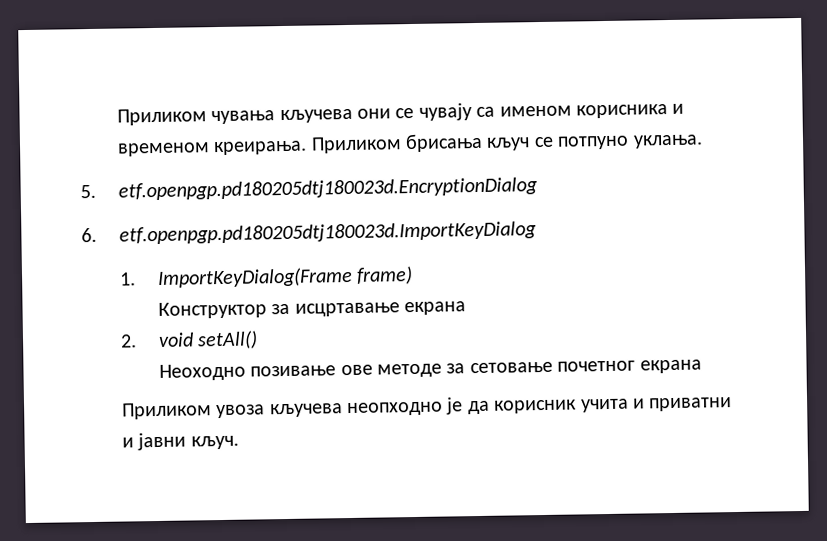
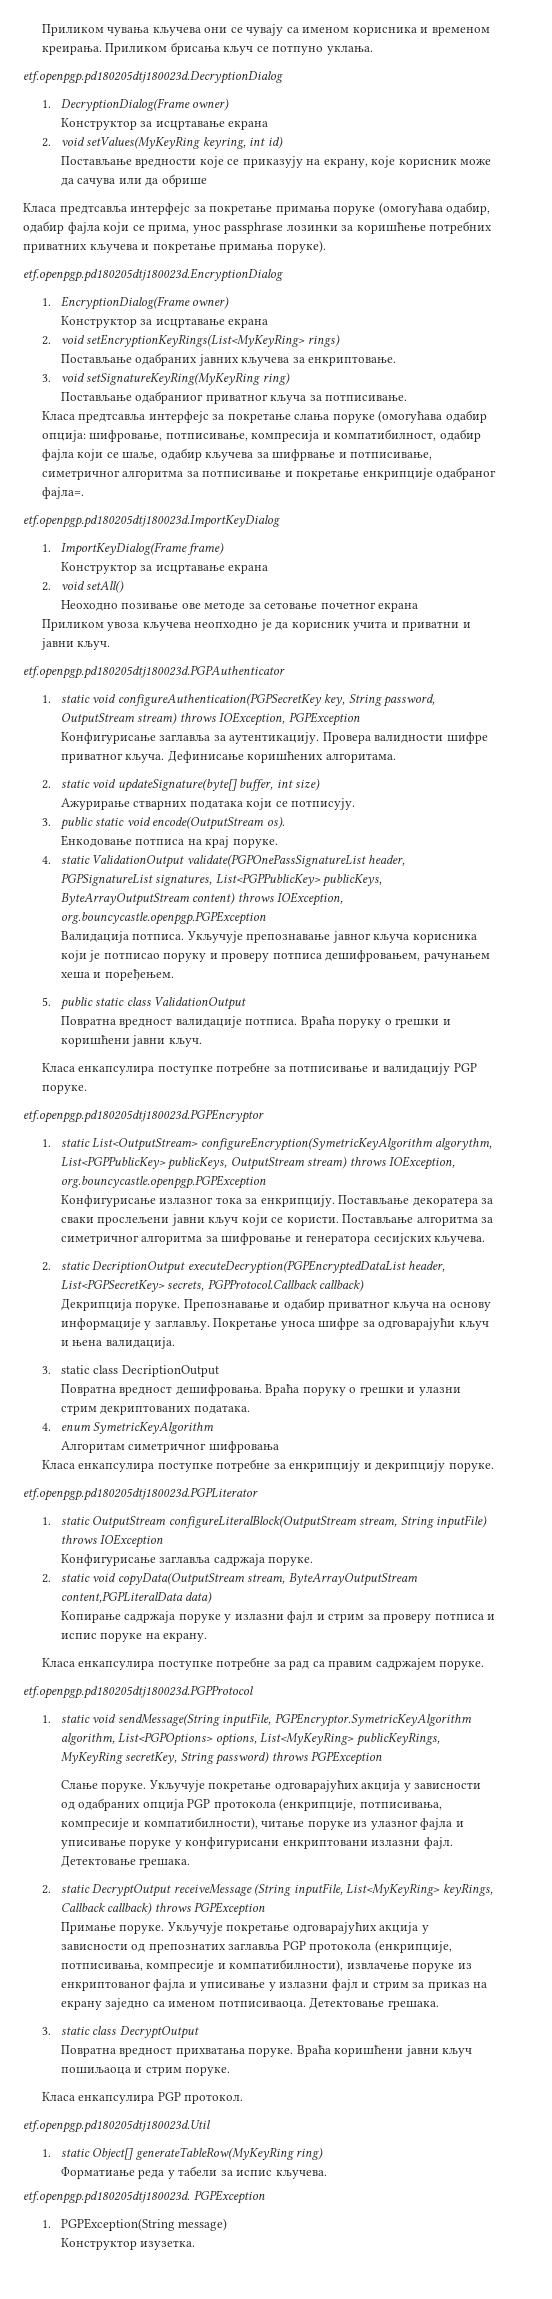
[80,177,538,201] [81,227,97,243] 5. etf.openpgp.pd180205dtj180023d.ЕncryptionDialog // 6. -> [23,71,283,84] [41,98,230,112] [60,118,269,130] [41,136,283,149] [60,156,492,168] [60,174,207,187] [23,202,491,215] [23,221,493,234] [23,240,326,253] [23,268,283,282] [41,296,230,310] [60,316,269,328] [41,334,340,348] [60,353,397,366] [41,372,290,385] [60,391,408,404] [41,410,487,423] [41,429,481,442] [41,448,433,461] [41,467,497,480] [41,487,84,499] etf.openpgp.pd180205dtj180023d.DecryptionDialog // 1. DecryptionDialog(Frame owner) // Конструктор за исцртавање екрана // 2. void setValues(MyKeyRing keyring, int id) // Постављање вредности које се приказују на екрану, које корисник може да сачува или да обрише // Класа предтсавља интерфејс за покретање примања поруке (омогућава одабир, одабир фајла који се прима, унос passphrase лозинки за коришћење потребних приватних кључева и покретање примања поруке). // etf.openpgp.pd180205dtj180023d.ЕncryptionDialog // 1. EncryptionDialog(Frame owner) // Конструктор за исцртавање екрана // 2. void setEncryptionKeyRings(List<MyKeyRing> rings) // Постављање одабраних јавних кључева за енкриптовање. // 3. void setSignatureKeyRing(MyKeyRing ring) // Постављање одабраниог приватног кључа за потписивање. // Класа предтсавља интерфејс за покретање слања поруке (омогућава одабир опција: шифровање, потписивање, компресија и компатибилност, одабир фајла који се шаље, одабир кључева за шифрвање и потписивање, симетричног алгоритма за потписивање и покретање енкрипције одабраног фајла=. //
(239, 442) none -> [23,665,285,679] [41,693,436,707] [60,712,360,726] [60,732,488,744] [60,750,396,763] [41,778,321,792] [60,798,356,810] [41,816,285,830] [60,835,278,848] [41,854,406,868] [60,873,383,887] [60,892,344,906] [60,911,266,925] [60,931,477,943] [60,950,490,962] [60,969,174,981] [41,997,247,1010] [60,1016,451,1028] [60,1035,202,1047] [41,1062,477,1075] [41,1084,87,1094] [23,1109,264,1123] [41,1137,493,1151] [60,1156,456,1170] [60,1175,266,1189] [60,1195,494,1207] [60,1214,494,1226] [60,1233,486,1245] [41,1260,446,1274] [60,1279,365,1292] [60,1298,491,1311] [60,1318,489,1330] [60,1337,175,1349] [41,1365,219,1377] [60,1384,461,1396] [60,1405,250,1415] [41,1422,215,1434] [60,1441,279,1453] [41,1459,494,1472] [23,1487,258,1501] [41,1515,488,1529] [60,1534,164,1548] [60,1554,314,1566] [41,1572,418,1586] [60,1591,213,1604] [60,1611,496,1623] [60,1632,208,1642] [41,1657,485,1670] [23,1685,254,1699] [41,1713,472,1727] [60,1732,440,1746] [60,1751,383,1765] [60,1780,482,1792] [60,1798,442,1811] [60,1817,464,1830] [60,1837,453,1849] [60,1855,191,1868] [41,1883,493,1897] [60,1902,266,1916] [60,1922,429,1934] [60,1940,452,1953] [60,1959,472,1972] [60,1979,488,1991] [60,1997,439,2010] [41,2026,199,2039] [60,2045,473,2057] [60,2066,231,2076] [41,2092,244,2104] [23,2120,211,2133] [41,2147,324,2160] [60,2166,327,2179] [23,2190,265,2204] [41,2218,228,2231] [60,2238,196,2250] // etf.openpgp.pd180205dtj180023d.PGPAuthenticator // 1. static void configureAuthentication(PGPSecretKey key, String password, OutputStream stream) throws IOException, PGPException // Конфигурисање заглавља за аутентикацију. Провера валидности шифре приватног кључа. Дефинисање коришћених алгоритама. // 2. static void updateSignature(byte[] buffer, int size) // Ажурирање стварних података који се потписују. // 3. public static void encode(OutputStream os). // Енкодовање потписа на крај поруке. // 4. static ValidationOutput validate(PGPOnePassSignatureList header, PGPSignatureList signatures, List<PGPPublicKey> publicKeys, ByteArrayOutputStream content) throws IOException, org.bouncycastle.openpgp.PGPException // Валидација потписа. Укључује препознавање јавног кључа корисника који је потписао поруку и проверу потписа дешифровањем, рачунањем хеша и поређењем. // 5. public static class ValidationOutput // Повратна вредност валидације потписа. Враћа поруку о грешки и коришћени јавни кључ. // Класа енкапсулира поступке потребне за потписивање и валидацију PGP поруке. // etf.openpgp.pd180205dtj180023d.PGPEncryptor // 1. static List<OutputStream> configureEncryption(SymetricKeyAlgorithm algorythm, List<PGPPublicKey> publicKeys, OutputStream stream) throws IOException, org.bouncycastle.openpgp.PGPException // Конфигурисање излазног тока за енкрипцију. Постављање декоратера за сваки прослељени јавни кључ који се користи. Постављање алгоритма за симетричног алгоритма за шифровање и генератора сесијских кључева. // 2. static DecriptionOutput executeDecryption(PGPEncryptedDataList header, List<PGPSecretKey> secrets, PGPProtocol.Callback callback) // Декрипција поруке. Препознавање и одабир приватног кључа на основу информације у заглављу. Покретање уноса шифре за одговарајући кључ и њена валидација. // 3. static class DecriptionOutput // Повратна вредност дешифровања. Враћа поруку о грешки и улазни стрим декриптованих података. // 4. enum SymetricKeyAlgorithm // Алгоритам симетричног шифровања // Класа енкапсулира поступке потребне за енкрипцију и декрипцију поруке. // etf.openpgp.pd180205dtj180023d.PGPLiterator // 1. static OutputStream configureLiteralBlock(OutputStream stream, String inputFile) throws IOException // Конфигурисање заглавља садржаја поруке. // 2. static void copyData(OutputStream stream, ByteArrayOutputStream content,PGPLiteralData data) // Копирање садржаја поруке у излазни фајл и стрим за проверу потписа и испис поруке на екрану. // Класа енкапсулира поступке потребне за рад са правим садржајем поруке. // etf.openpgp.pd180205dtj180023d.PGPProtocol // 1. static void sendMessage(String inputFile, PGPEncryptor.SymetricKeyAlgorithm algorithm, List<PGPOptions> options, List<MyKeyRing> publicKeyRings, MyKeyRing secretKey, String password) throws PGPException // Слање поруке. Укључује покретање одговарајућих акција у зависности од одабраних опција PGP протокола (енкрипције, потписивања, компресије и компатибилности), читање поруке из улазног фајла и уписивање поруке у конфигурисани енкриптовани излазни фајл. Детектовање грешака. // 2. static DecryptOutput receiveMessage (String inputFile, List<MyKeyRing> keyRings, Callback callback) throws PGPException // Примање поруке. Укључује покретање одговарајућих акција у зависности од препознатих заглавља PGP протокола (енкрипције, потписивања, компресије и компатибилности), извлачење поруке из енкриптованог фајла и уписивање у излазни фајл и стрим за приказ на екрану заједно са именом потписиваоца. Детектовање грешака. // 3. static class DecryptOutput // Повратна вредност прихватања поруке. Враћа коришћени јавни кључ пошиљаоца и стрим поруке. // Класа енкапсулира PGP протокол. // etf.openpgp.pd180205dtj180023d.Util // 1. static Object[] generateTableRow(MyKeyRing ring) // Форматиање реда у табели за испис кључева. // etf.openpgp.pd180205dtj180023d. PGPException // 1. PGPException(String message) // Конструктор изузетка.

